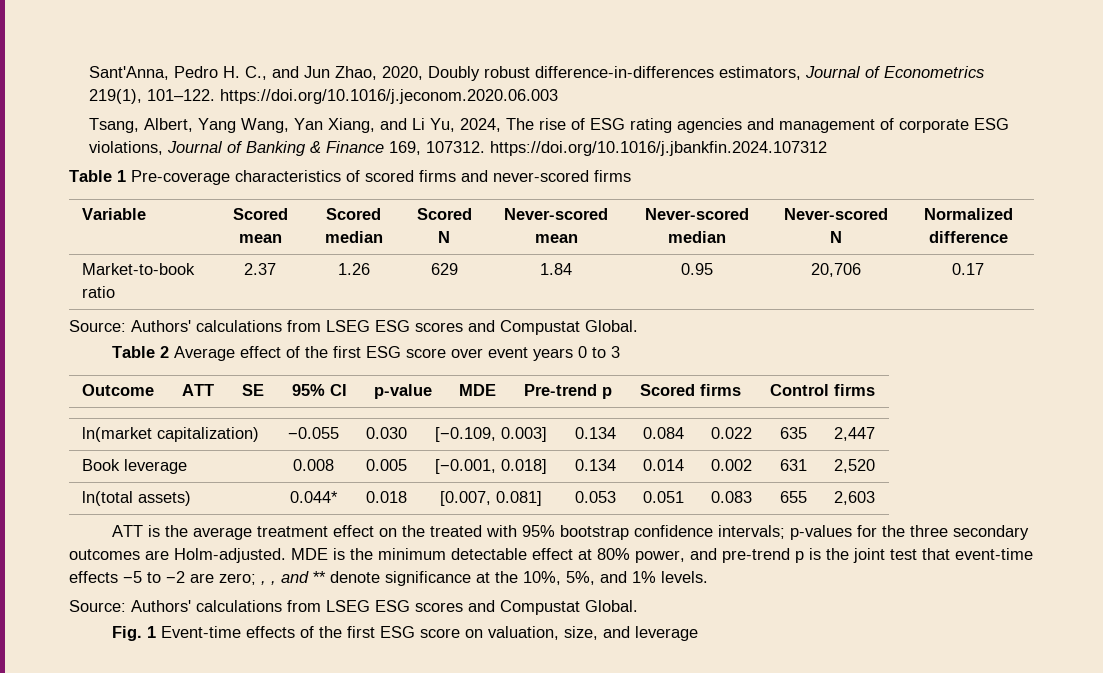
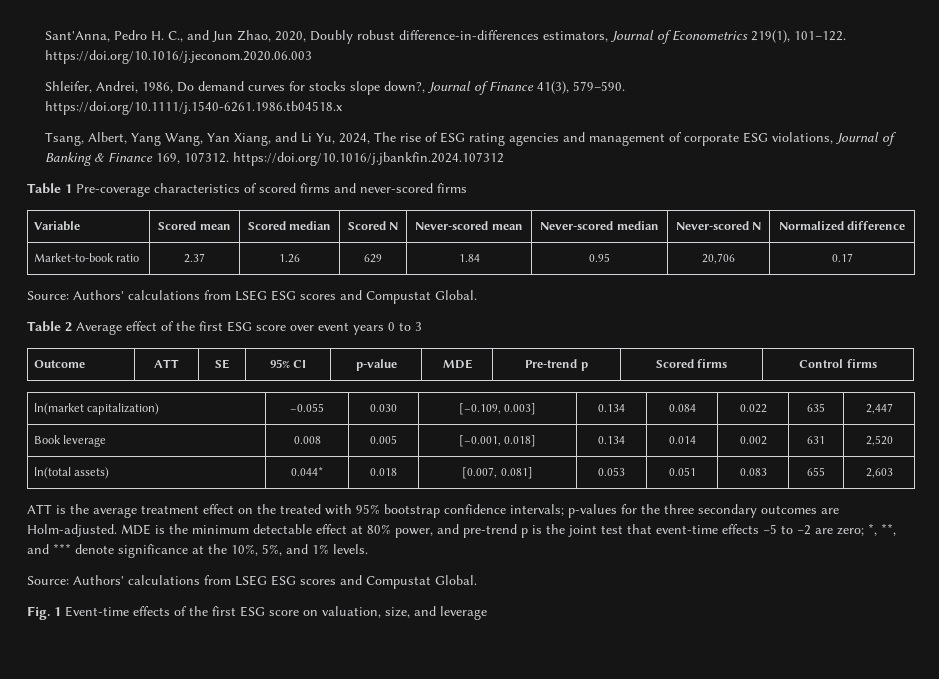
(559, 96) none -> [44,81,625,95] [44,101,343,115] // Shleifer, Andrei, 1986, Do demand curves for stocks slope down?, Journal of Finance 41(3), 579–590. https://doi.org/10.1111/j.1540-6261.1986.tb04518.x
[261,571,326,585] , , and ** -> [868,523,896,536] [27,543,71,554] *, **, and ***

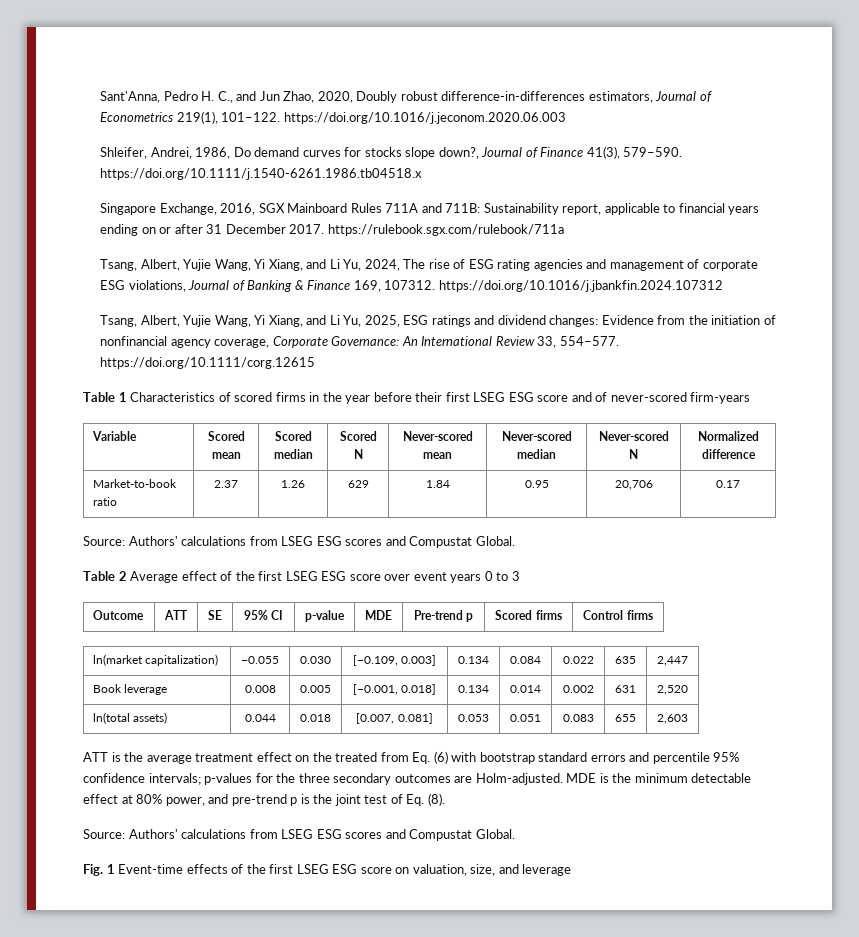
[44,132,230,146] // Tsang, Albert, Yang Wang, Yan -> [100,203,760,215] [100,224,564,236] [100,259,266,271] // Singapore Exchange, 2016, SGX Mainboard Rules 711A and 711B: Sustainability report, applicable to financial years ending on or after 31 December 2017. https://rulebook.sgx.com/rulebook/711a // Tsang, Albert, Yujie Wang, Yi
(504, 159) none -> [100,315,776,327] [100,336,619,348] [100,357,316,369] // Tsang, Albert, Yujie Wang, Yi Xiang, and Li Yu, 2025, ESG ratings and dividend changes: Evidence from the initiation of nonfinancial agency coverage, Corporate Governance: An International Review 33, 554–577. https://doi.org/10.1111/corg.12615
[76,183,240,197] Pre-coverage characteristics -> [130,392,216,402] Characteristics
[334,183,467,193] and never-scored firms -> [309,392,751,404] in the year before their first LSEG ESG score and of never-scored firm-years
(223, 326) none -> [285,571,318,581] LSEG
[291,467,323,476] 0.044* -> [244,714,276,722] 0.044
[325,504,440,518] with 95% bootstrap -> [380,751,740,764] from Eq. (6) with bootstrap standard errors and percentile 95%
[627,523,896,536] [27,543,368,558] that event-time effects −5 to −2 are zero; *, **, and *** denote significance at the 10%, 5%, and 1% levels. -> [390,793,445,806] of Eq. (8).
(236, 611) none -> [296,864,329,874] LSEG

